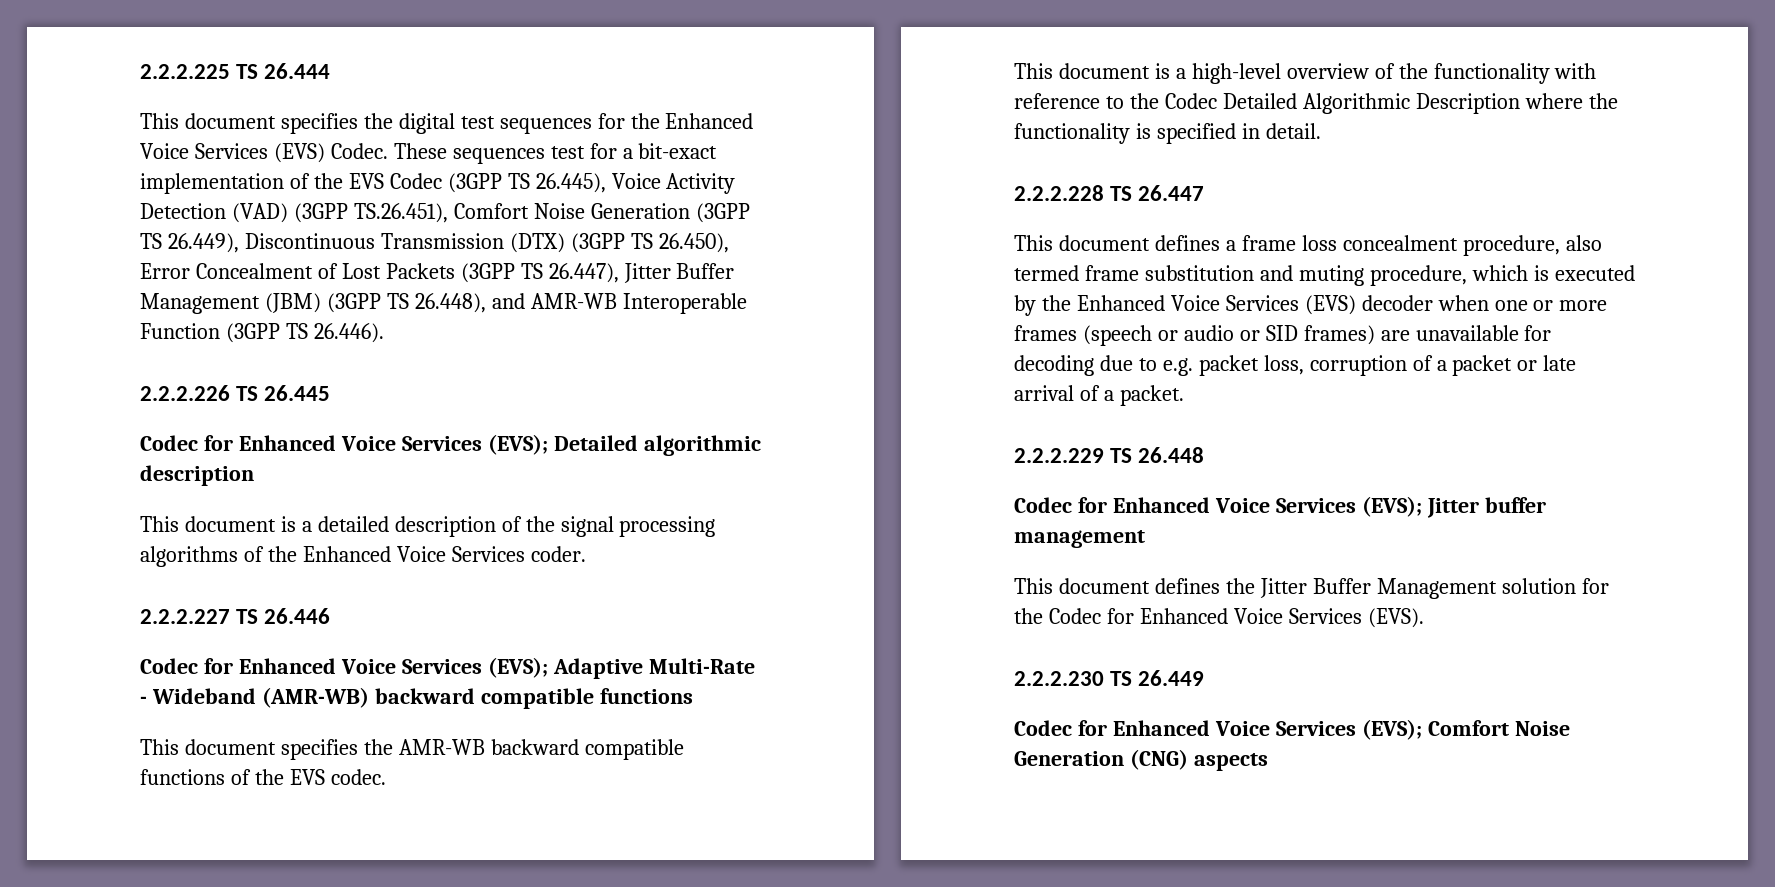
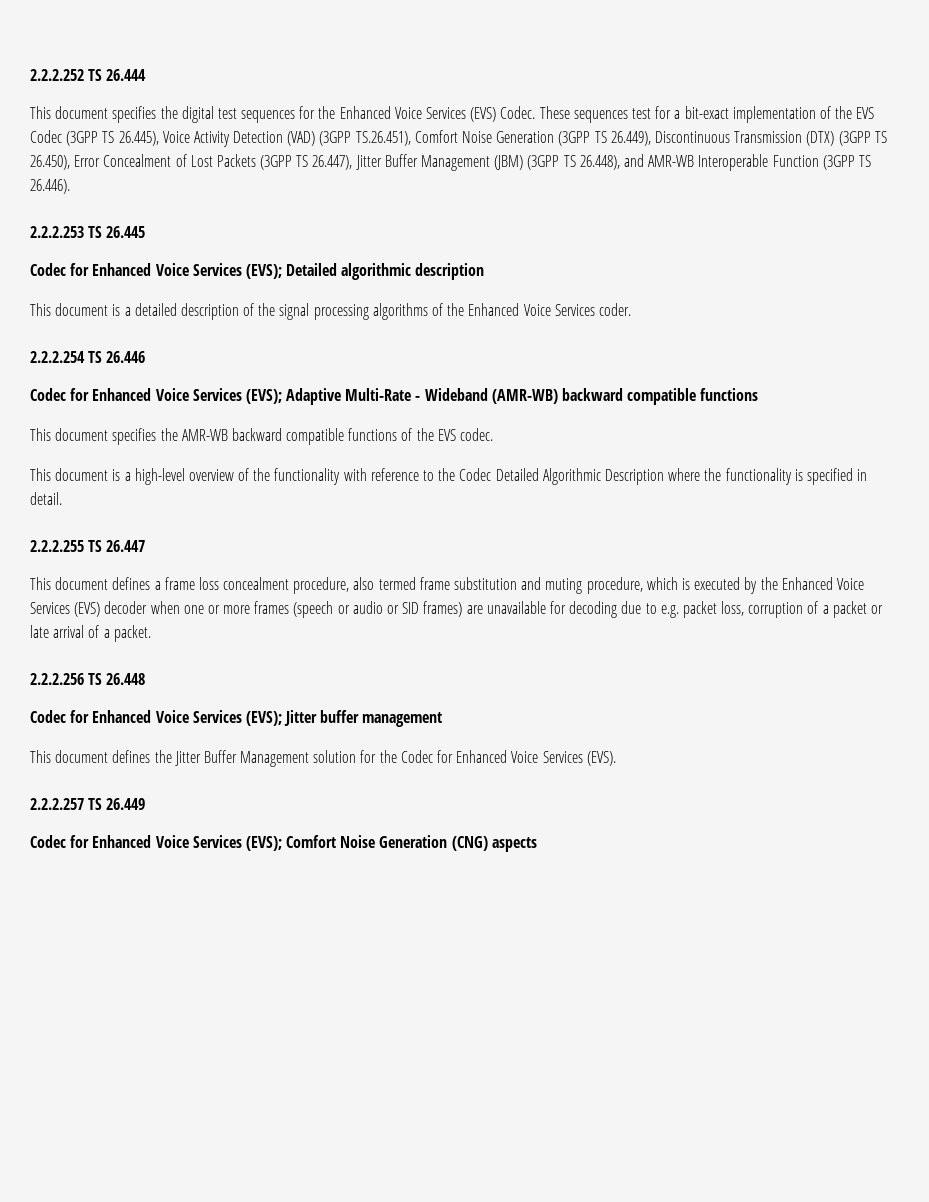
[140,64,230,79] 2.2.2.225 -> [30,69,84,81] 2.2.2.252
[140,385,230,401] 2.2.2.226 -> [30,226,84,238] 2.2.2.253
[140,609,230,624] 2.2.2.227 -> [30,351,85,363] 2.2.2.254
[1014,185,1104,201] 2.2.2.228 -> [30,540,84,552] 2.2.2.255
[1014,448,1104,463] 2.2.2.229 -> [30,673,84,685] 2.2.2.256
[1014,671,1104,686] 2.2.2.230 -> [30,798,84,810] 2.2.2.257

